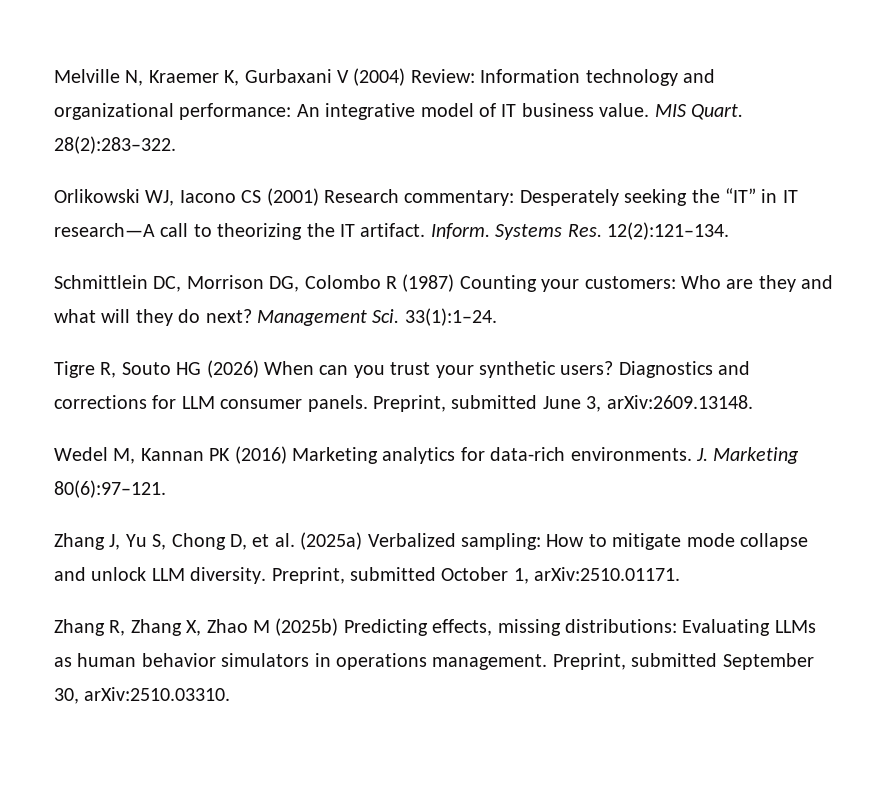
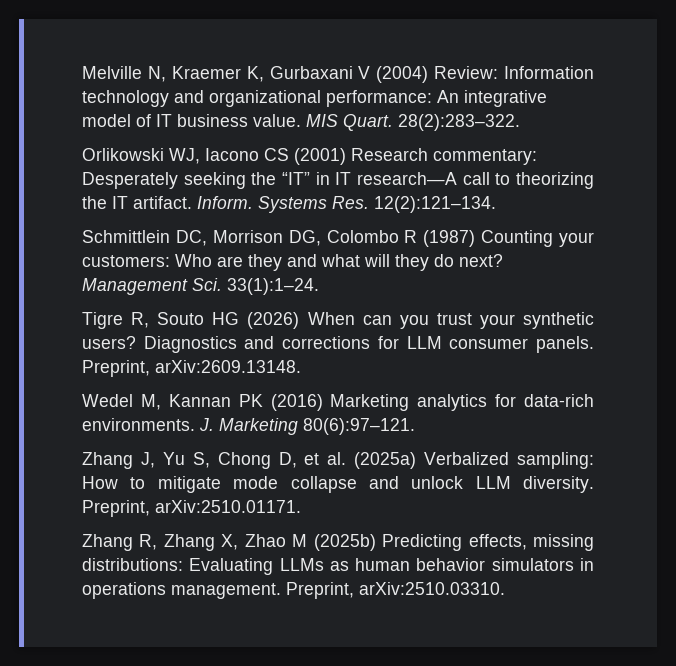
[451,395,602,412] submitted June 3, -> (150, 368) none
[350,567,529,584] submitted October 1, -> (150, 508) none
[631,653,814,670] [54,688,79,704] submitted September 30, -> (354, 590) none

